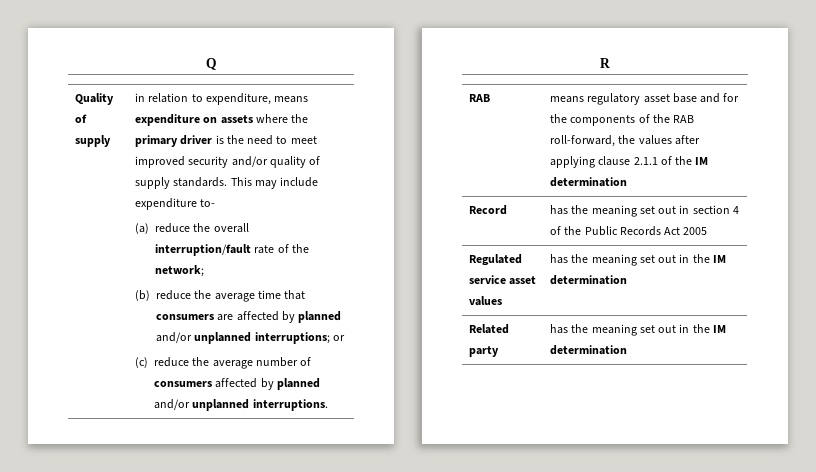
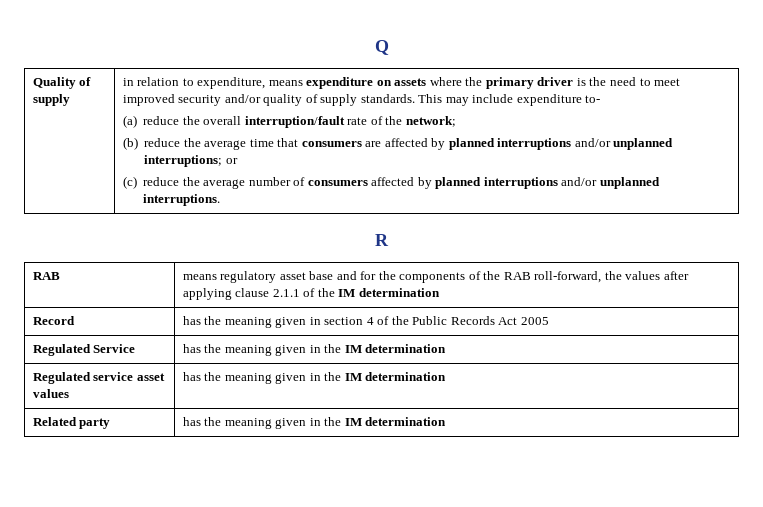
(342, 317) none -> [497,138,572,150] interruptions
(320, 384) none -> [483,177,558,189] interruptions
[639,206,677,214] set out -> [275,317,307,328] given
(708, 231) none -> [32,344,136,356] [182,344,447,356] // Regulated Service | has the meaning given in the IM determination
[639,255,677,263] set out -> [275,373,307,384] given
[639,325,677,333] set out -> [275,418,307,429] given

